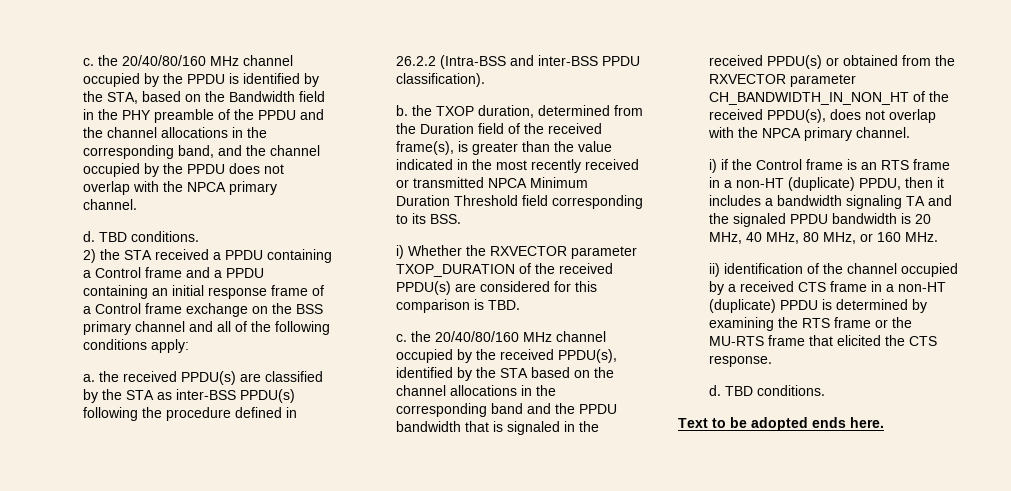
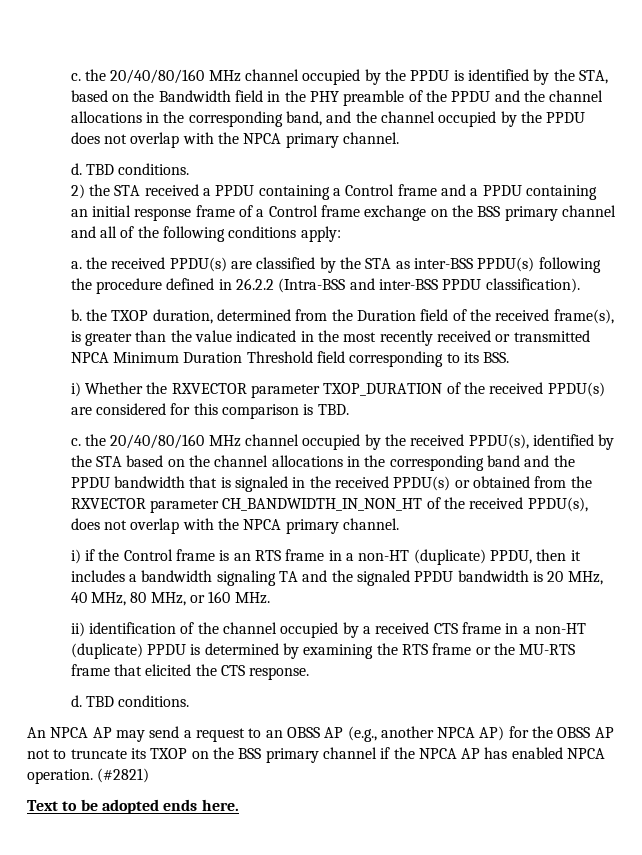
(826, 390) none -> [27,726,614,742] [27,747,606,763] [27,768,150,784] // An NPCA AP may send a request to an OBSS AP (e.g., another NPCA AP) for the OBSS AP not to truncate its TXOP on the BSS primary channel if the NPCA AP has enabled NPCA operation. (#2821)

